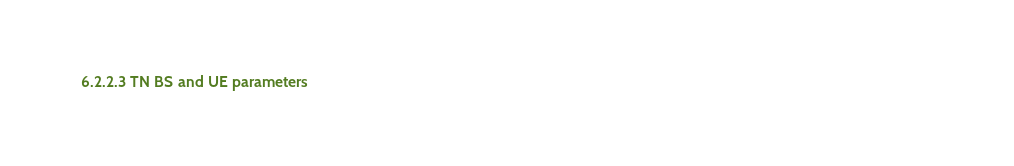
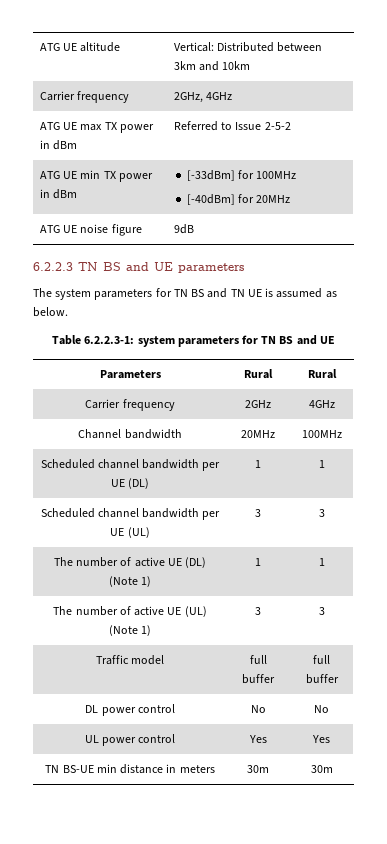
(81, 81) none -> [39,42,121,52] [173,42,323,52] [173,61,251,71] [39,91,130,103] [173,92,233,103] [39,122,154,133] [39,140,78,150] [173,121,291,131] [39,170,153,182] [39,189,78,199] [186,170,297,181] [186,194,291,205] [39,224,142,236] [173,224,194,234] ATG UE altitude | Vertical: Distributed between 3km and 10km // Carrier frequency | 2GHz, 4GHz // ATG UE max TX power in dBm | Referred to Issue 2-5-2 // ATG UE min TX power in dBm | [-33dBm] for 100MHz // [-40dBm] for 20MHz // ATG UE noise figure | 9dB //
(308, 84) none -> [33,288,337,300] [33,307,68,317] [52,335,335,347] [99,370,161,379] [244,369,273,379] [307,369,337,379] [85,399,175,411] [245,400,271,408] [308,400,335,408] [78,429,182,439] [241,430,275,438] [301,430,342,438] [40,459,221,471] [110,478,150,489] [255,460,261,468] [318,460,325,468] [40,508,221,520] [110,527,150,538] [255,509,261,517] [318,509,325,517] [53,557,207,568] [108,576,152,587] [255,558,261,566] [318,558,325,566] [53,606,207,617] [108,625,152,636] [255,607,261,615] [318,607,325,615] [95,655,165,665] [249,655,267,664] [242,674,275,684] [313,655,330,664] [305,674,339,684] [85,704,175,716] [250,705,266,713] [314,705,329,713] [84,734,176,746] [248,735,267,743] [312,735,330,743] [45,764,215,774] [247,765,269,773] [310,765,333,773] // The system parameters for TN BS and TN UE is assumed as below. // Table 6.2.2.3-1: system parameters for TN BS and UE // Parameters | Rural | Rural // Carrier frequency | 2GHz | 4GHz // Channel bandwidth | 20MHz | 100MHz // Scheduled channel bandwidth per UE (DL) | 1 | 1 // Scheduled channel bandwidth per UE (UL) | 3 | 3 // The number of active UE (DL) (Note 1) | 1 | 1 // The number of active UE (UL) (Note 1) | 3 | 3 // Traffic model | full buffer | full buffer // DL power control | No | No // UL power control | Yes | Yes // TN BS-UE min distance in meters | 30m | 30m

